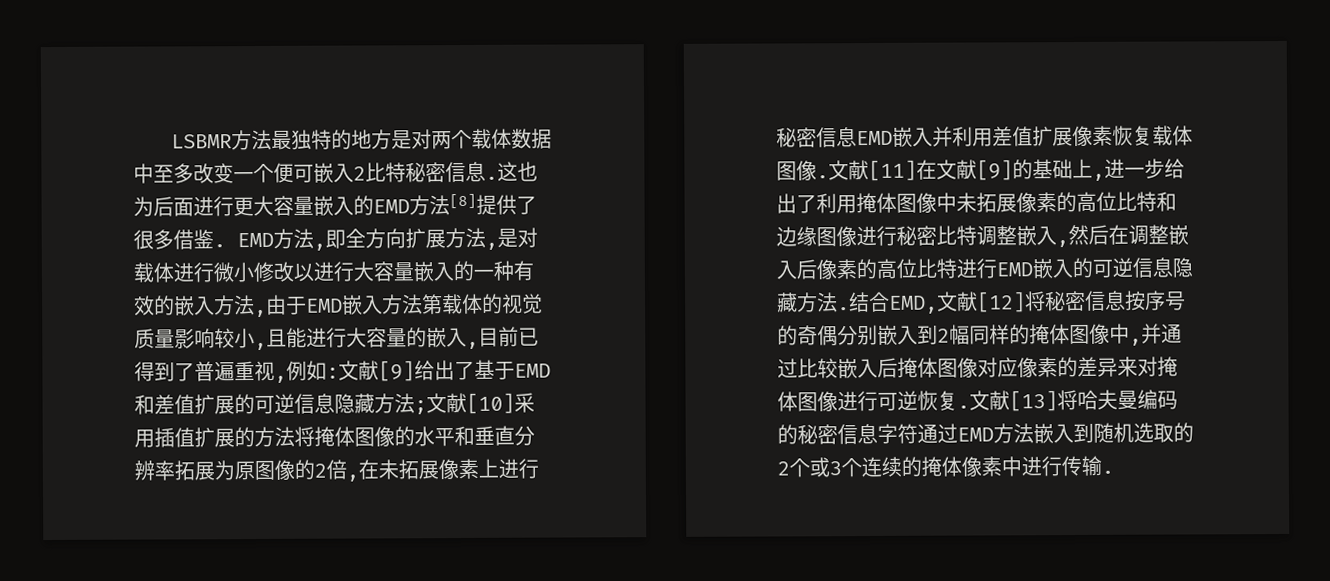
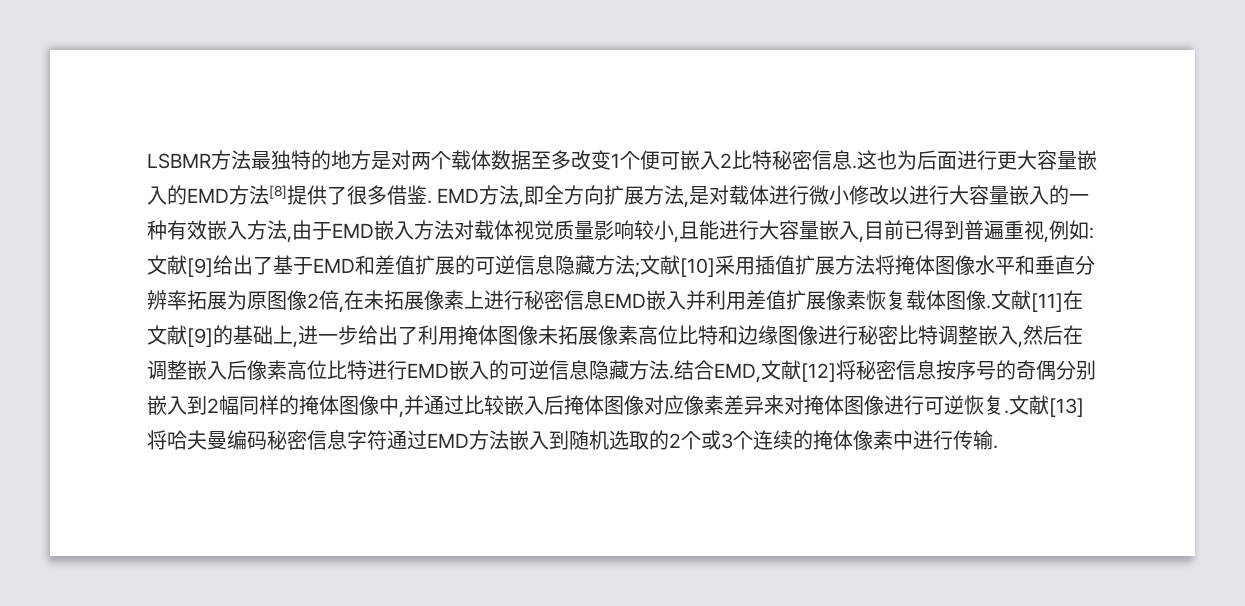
[133,163,154,184] 中 -> (531, 160) none
[233,172,254,182] 一 -> [611,153,620,168] 1
[154,295,175,316] 的 -> (207, 230) none
[422,293,503,315] 第载体的 -> [454,220,514,240] 对载体
[406,327,427,348] 的 -> (819, 230) none
[174,362,195,382] 了 -> (964, 230) none
[234,427,255,448] 的 -> (835, 265) none
[394,426,415,447] 的 -> (975, 265) none
[294,459,315,480] 的 -> (307, 300) none
[936,191,1077,213] 中未拓展像素的 -> [538,325,638,345] 未拓展像素
[856,258,877,280] 的 -> (287, 370) none
[1057,356,1078,378] 的 -> (724, 405) none
[777,424,798,445] 的 -> (267, 440) none

